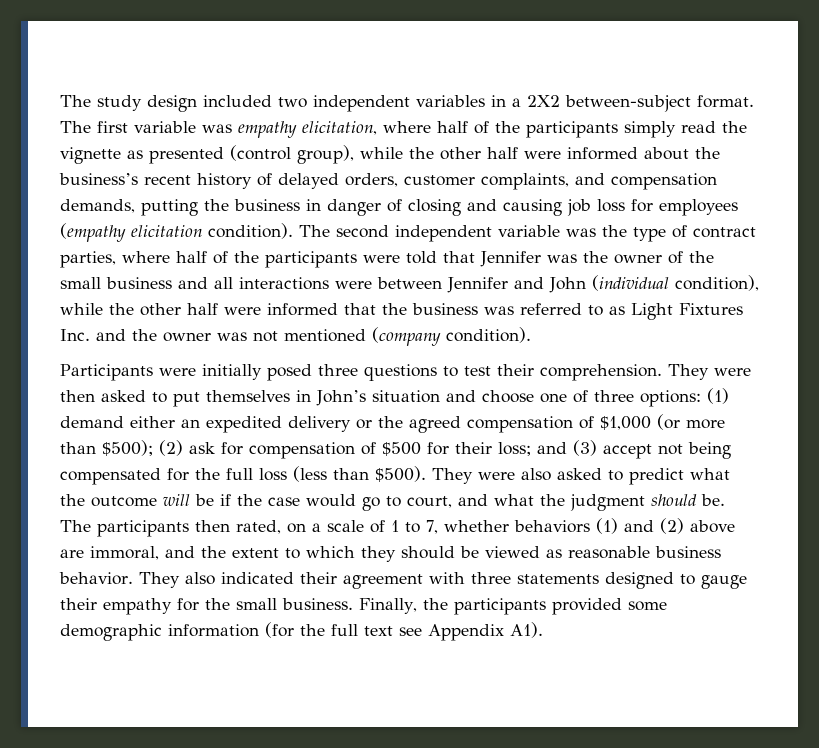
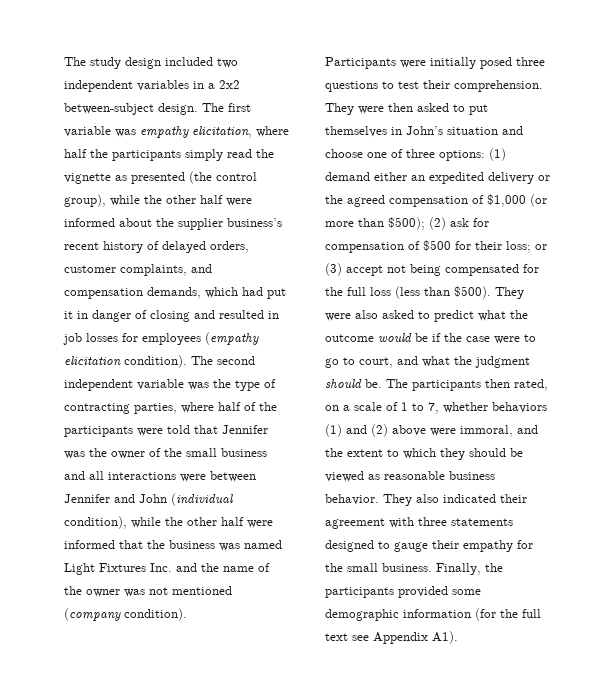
[527,95,754,112] 2X2 between-subject format. -> [219,80,240,89] [64,103,198,115] 2x2 between-subject design.
[474,121,489,134] of -> (87, 153) none
[230,145,291,161] (control -> [189,171,257,184] (the control
(720, 153) none -> [178,218,223,230] supplier
[141,199,300,216] putting the business -> [205,287,286,299] [64,311,73,319] which had put it
[503,199,625,216] causing job loss -> [219,310,279,319] [63,333,118,345] resulted in job losses
[693,227,756,238] contract -> [64,403,130,414] contracting
[520,303,625,316] referred to as -> [244,540,282,549] named
(157, 335) none -> [223,563,270,572] [64,586,82,595] name of the
[537,442,567,454] and -> [535,244,547,250] or
[163,494,190,506] will -> [378,333,412,342] would
[306,494,356,507] would -> [494,334,536,344] were to
[60,549,84,558] are -> [430,428,456,436] were

